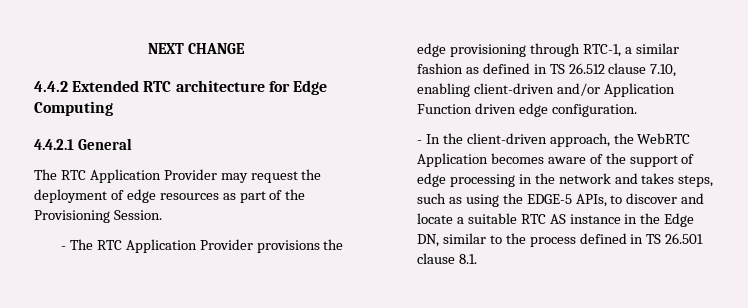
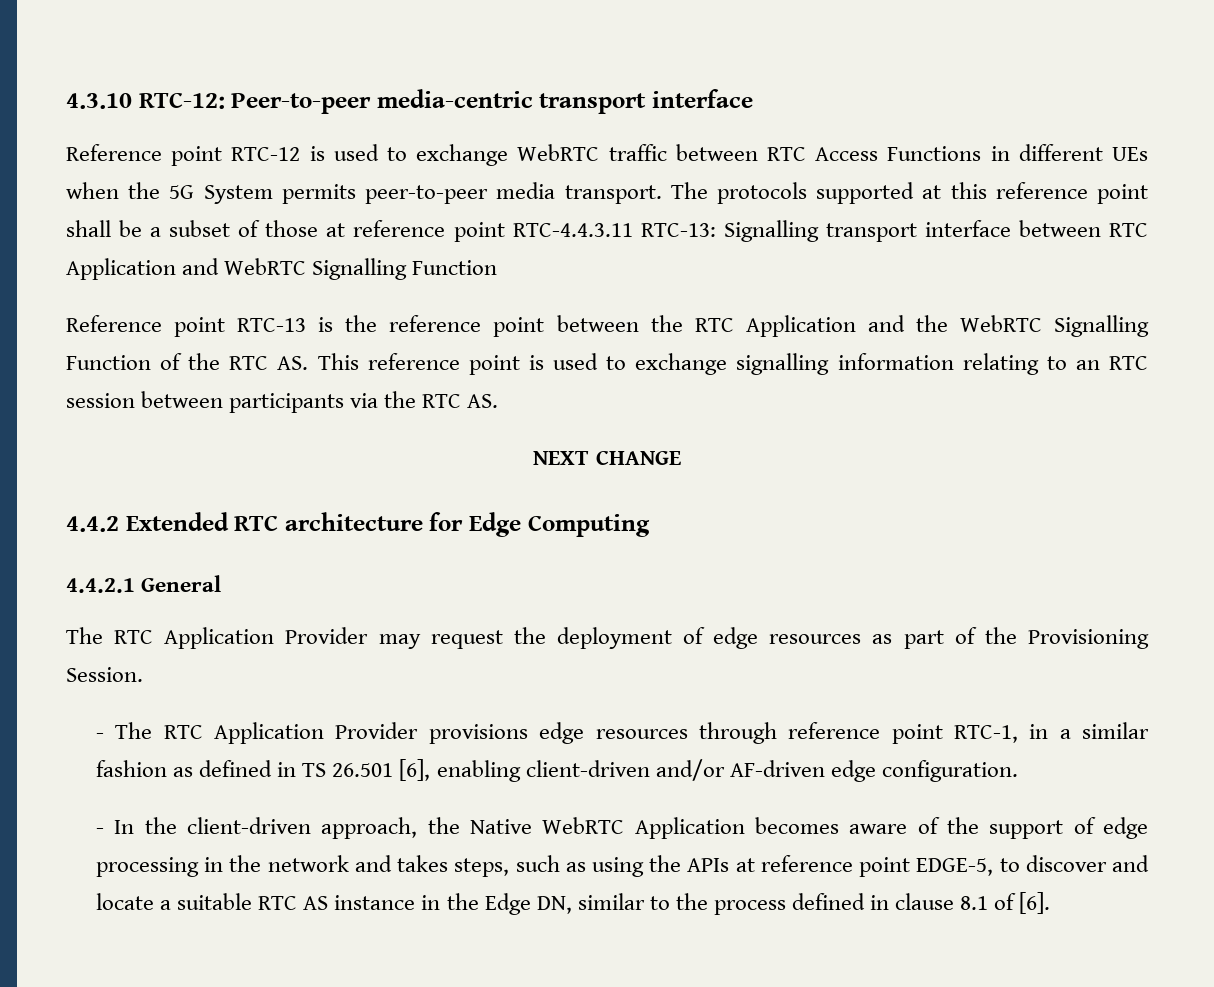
(148, 48) none -> [66,89,754,114] [66,144,1149,166] [66,182,1148,204] [66,220,1148,242] [66,258,498,280] [66,315,1149,337] [66,353,1148,375] [66,391,499,413] 4.3.10 RTC-12: Peer-to-peer media-centric transport interface // Reference point RTC-12 is used to exchange WebRTC traffic between RTC Access Functions in different UEs when the 5G System permits peer-to-peer media transport. The protocols supported at this reference point shall be a subset of those at reference point RTC-4.4.3.11 RTC-13: Signalling transport interface between RTC Application and WebRTC Signalling Function // Reference point RTC-13 is the reference point between the RTC Application and the WebRTC Signalling Function of the RTC AS. This reference point is used to exchange signalling information relating to an RTC session between participants via the RTC AS. //
[323,239,344,250] [416,43,621,57] the edge provisioning through RTC-1, -> [539,722,1049,744] edge resources through reference point RTC-1, in
[568,63,677,77] [416,83,675,97] [416,103,516,114] 26.512 clause 7.10, enabling client-driven and/or Application Function driven -> [332,759,825,782] 26.501 [6], enabling client-driven and/or AF-driven
(634, 138) none -> [470,819,533,834] Native
[526,194,607,207] EDGE-5 APIs, -> [687,855,994,877] APIs at reference point EDGE-5,
[646,233,704,244] [416,253,477,264] TS 26.501 clause 8.1. -> [895,892,1051,914] clause 8.1 of [6].

